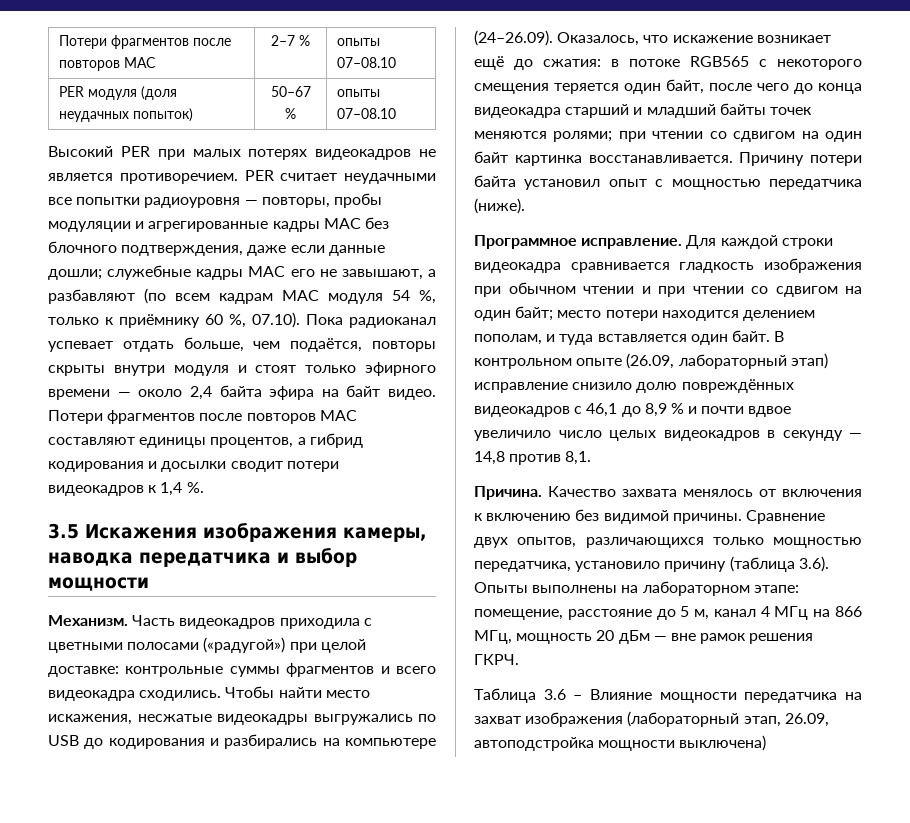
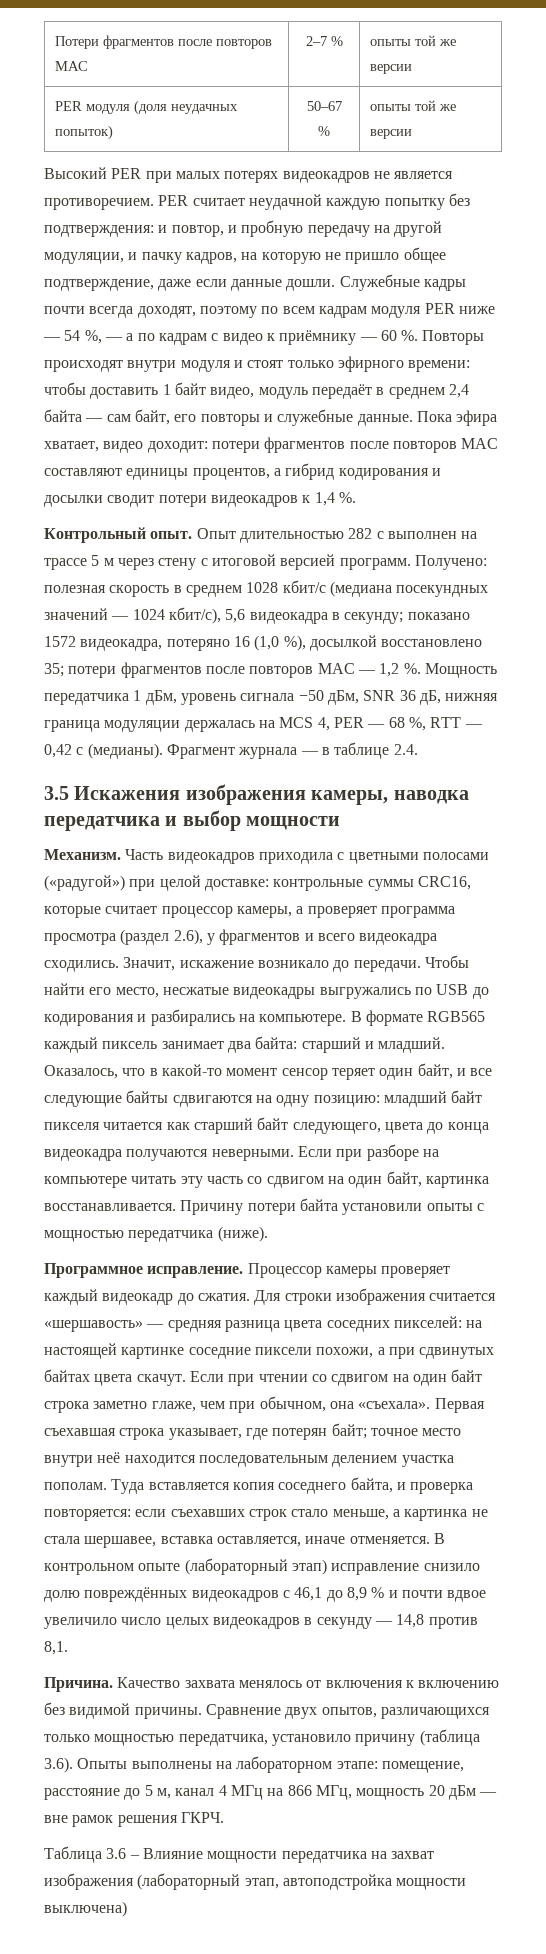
[337,57,397,68] 07–08.10 -> [414,35,456,46] [369,64,412,74] той же версии
[337,108,397,119] 07–08.10 -> [414,100,456,111] [369,129,412,139] той же версии
[344,173,436,184] [48,193,382,208] [48,217,389,232] [48,241,385,256] [48,265,437,280] [48,288,436,304] [48,312,436,328] [48,337,436,352] [48,365,105,376] неудачными все попытки радиоуровня — повторы, пробы модуляции и агрегированные кадры MAC без блочного подтверждения, даже если данные дошли; служебные кадры MAC его не завышают, а разбавляют (по всем кадрам MAC модуля 54 %, только к приёмнику 60 %, 07.10). Пока радиоканал успевает отдать больше, чем подаётся, повторы скрыты -> [248,193,470,210] [44,220,443,237] [44,247,446,264] [44,274,466,291] [44,303,495,318] [43,330,485,345] [44,360,123,372] неудачной каждую попытку без подтверждения: и повтор, и пробную передачу на другой модуляции, и пачку кадров, на которую не пришло общее подтверждение, даже если данные дошли. Служебные кадры почти всегда доходят, поэтому по всем кадрам модуля PER ниже — 54 %, — а по кадрам с видео к приёмнику — 60 %. Повторы происходят
[48,385,436,400] [48,410,103,424] времени — около 2,4 байта эфира на байт видео. Потери -> [408,360,471,372] [44,382,469,399] [44,409,498,426] [44,441,260,453] времени: чтобы доставить 1 байт видео, модуль передаёт в среднем 2,4 байта — сам байт, его повторы и служебные данные. Пока эфира хватает, видео доходит: потери
(204, 487) none -> [44,527,478,543] [44,554,487,570] [44,580,489,597] [44,607,470,624] [44,635,483,651] [44,662,497,678] [44,690,499,705] [44,717,483,732] [44,742,418,759] // Контрольный опыт. Опыт длительностью 282 с выполнен на трассе 5 м через стену с итоговой версией программ. Получено: полезная скорость в среднем 1028 кбит/с (медиана посекундных значений — 1024 кбит/с), 5,6 видеокадра в секунду; показано 1572 видеокадра, потеряно 16 (1,0 %), досылкой восстановлено 35; потери фрагментов после повторов MAC — 1,2 %. Мощность передатчика 1 дБм, уровень сигнала −50 дБм, SNR 36 дБ, нижняя граница модуляции держалась на MCS 4, PER — 68 %, RTT — 0,42 с (медианы). Фрагмент журнала — в таблице 2.4.
(280, 671) none -> [417,876,471,890] [44,906,455,918] [44,929,215,945] CRC16, которые считает процессор камеры, а проверяет программа просмотра (раздел 2.6), у
[225,686,370,698] [48,714,132,725] Чтобы найти место искажения, -> [123,955,469,972] [44,983,159,998] Значит, искажение возникало до передачи. Чтобы найти его место,
[345,738,436,749] [474,30,831,46] [474,56,862,70] [474,79,862,94] [474,103,812,118] [474,131,613,142] компьютере (24–26.09). Оказалось, что искажение возникает ещё до сжатия: в потоке RGB565 с некоторого смещения теряется один байт, после чего до конца видеокадра старший и младший байты точек меняются ролями; -> [259,1010,486,1026] [44,1036,446,1053] [44,1063,493,1080] [44,1090,483,1107] [44,1117,489,1134] [44,1144,439,1161] [44,1171,489,1188] [44,1198,484,1215] [44,1226,268,1242] [44,1263,451,1278] [44,1288,497,1305] [44,1316,483,1332] [44,1343,495,1359] [44,1369,224,1386] компьютере. В формате RGB565 каждый пиксель занимает два байта: старший и младший. Оказалось, что в какой-то момент сенсор теряет один байт, и все следующие байты сдвигаются на одну позицию: младший байт пикселя читается как старший байт следующего, цвета до конца видеокадра получаются неверными. Если при разборе на компьютере читать эту часть со сдвигом на один байт, картинка восстанавливается. Причину потери байта установили опыты с мощностью передатчика (ниже). // Программное исправление. Процессор камеры проверяет каждый видеокадр до сжатия. Для строки изображения считается «шершавость» — средняя разница цвета соседних пикселей: на настоящей картинке соседние пиксели похожи, а при сдвинутых байтах цвета скачут. Если
[514,152,862,166] [474,175,862,190] [474,198,525,214] [474,235,833,249] [474,258,862,273] [474,282,862,297] [474,306,815,321] [474,330,770,345] картинка восстанавливается. Причину потери байта установил опыт с мощностью передатчика (ниже). // Программное исправление. Для каждой строки видеокадра сравнивается гладкость изображения при обычном чтении и при чтении со сдвигом на один байт; место потери находится делением пополам, и туда вставляется один байт. -> [44,1396,485,1413] [44,1423,462,1440] [44,1452,454,1467] [44,1477,474,1494] [44,1509,488,1521] [44,1536,430,1548] строка заметно глаже, чем при обычном, она «съехала». Первая съехавшая строка указывает, где потерян байт; точное место внутри неё находится последовательным делением участка пополам. Туда вставляется копия соседнего байта, и проверка повторяется: если съехавших строк стало меньше, а картинка не стала шершавее, вставка оставляется, иначе отменяется.
[626,353,787,369] (26.09, лабораторный -> [184,1558,288,1575] (лабораторный
[784,713,829,727] 26.09, -> (279, 1883) none

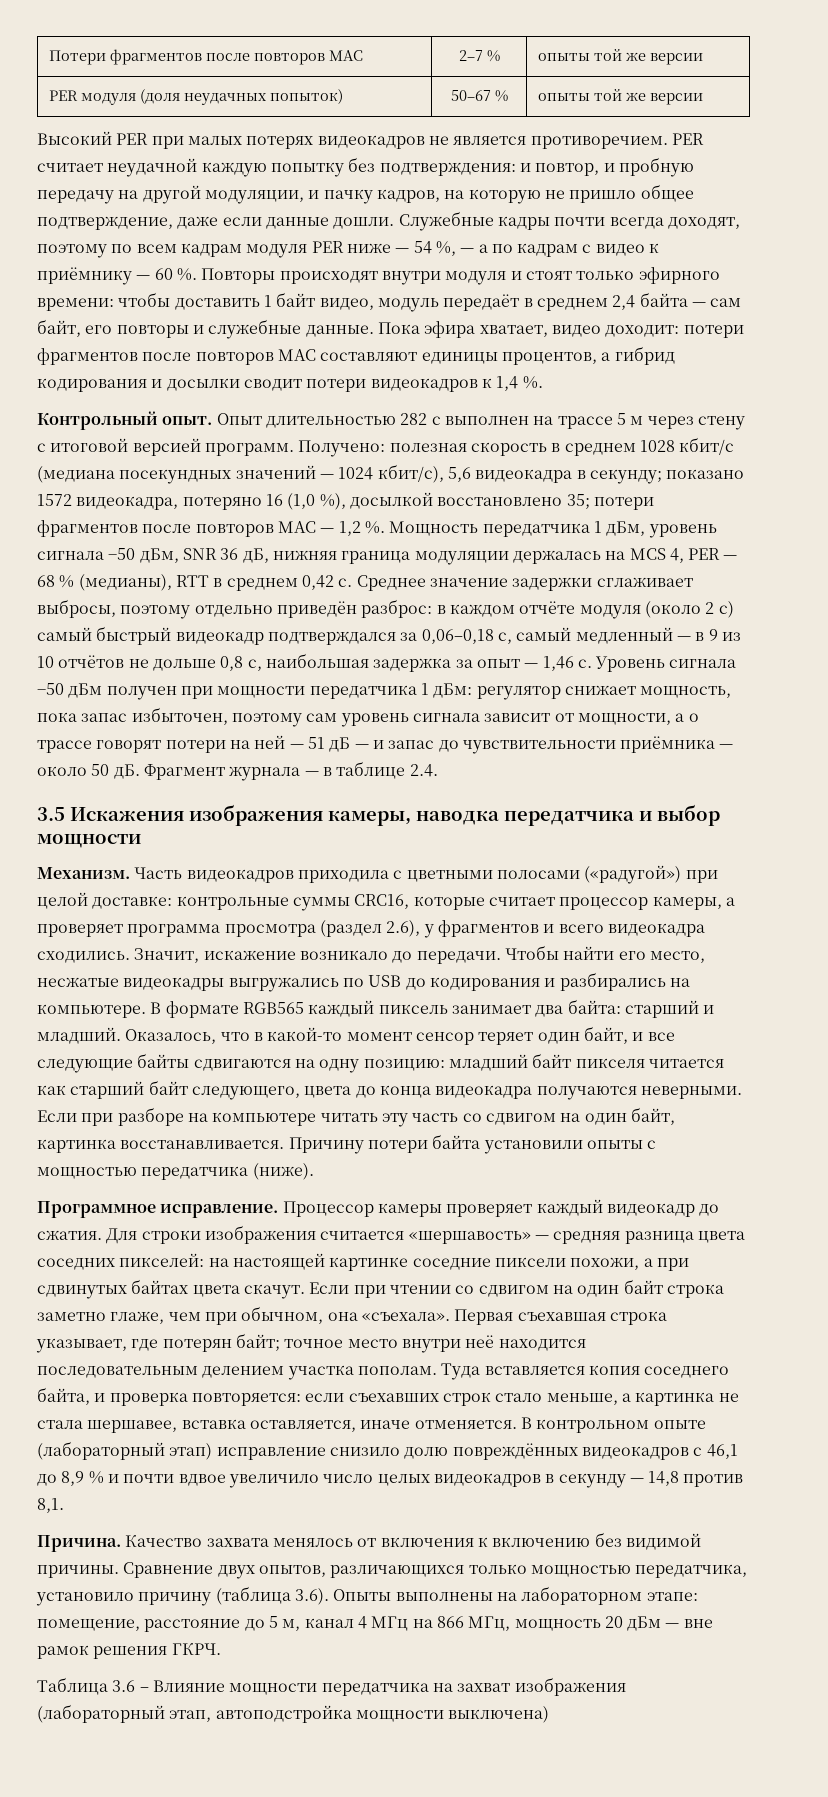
[408,717,483,731] [44,743,163,759] %, RTT — 0,42 с (медианы). -> [59,574,693,591] [37,599,734,619] [37,626,741,645] [37,653,737,672] [37,683,732,700] [37,707,699,727] [37,735,734,754] [37,764,140,779] % (медианы), RTT в среднем 0,42 с. Среднее значение задержки сглаживает выбросы, поэтому отдельно приведён разброс: в каждом отчёте модуля (около 2 с) самый быстрый видеокадр подтверждался за 0,06–0,18 с, самый медленный — в 9 из 10 отчётов не дольше 0,8 с, наибольшая задержка за опыт — 1,46 с. Уровень сигнала −50 дБм получен при мощности передатчика 1 дБм: регулятор снижает мощность, пока запас избыточен, поэтому сам уровень сигнала зависит от мощности, а о трассе говорят потери на ней — 51 дБ — и запас до чувствительности приёмника — около 50 дБ.

